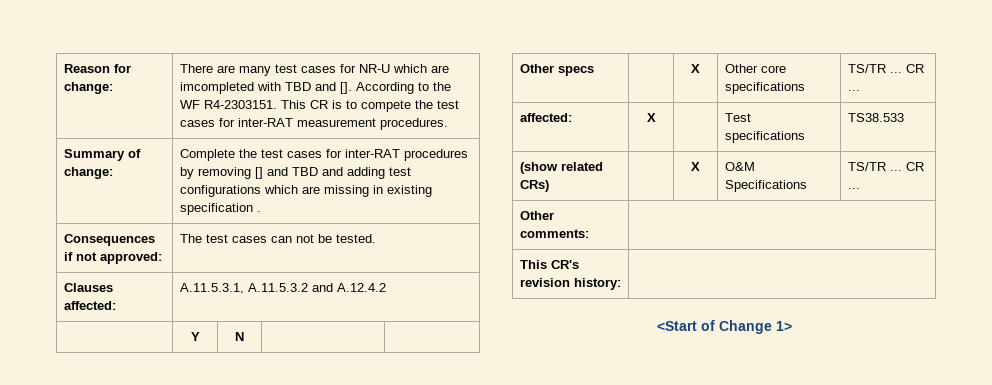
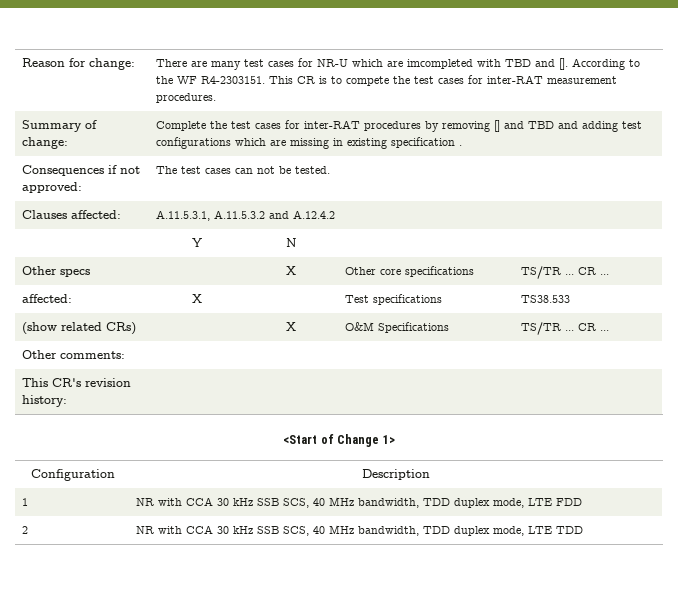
(792, 326) none -> [30,469,115,481] [362,469,430,480] [22,498,29,506] [136,497,583,508] [22,526,29,534] [136,525,584,536] // Configuration | Description // 1 | NR with CCA 30 kHz SSB SCS, 40 MHz bandwidth, TDD duplex mode, LTE FDD // 2 | NR with CCA 30 kHz SSB SCS, 40 MHz bandwidth, TDD duplex mode, LTE TDD

